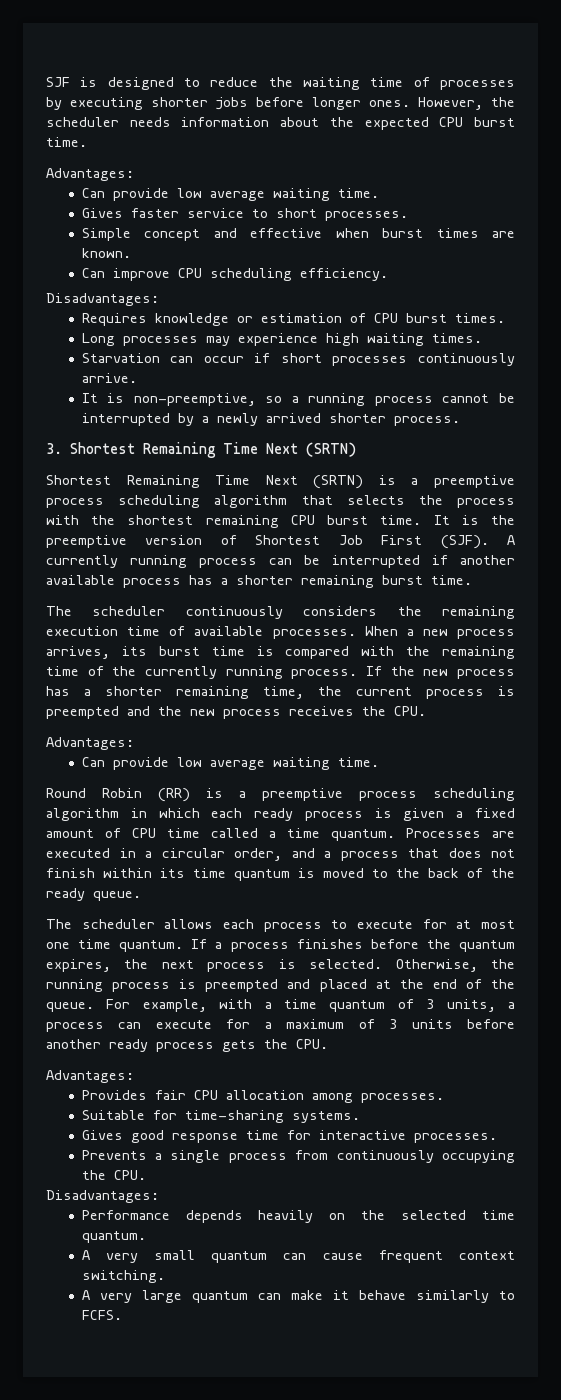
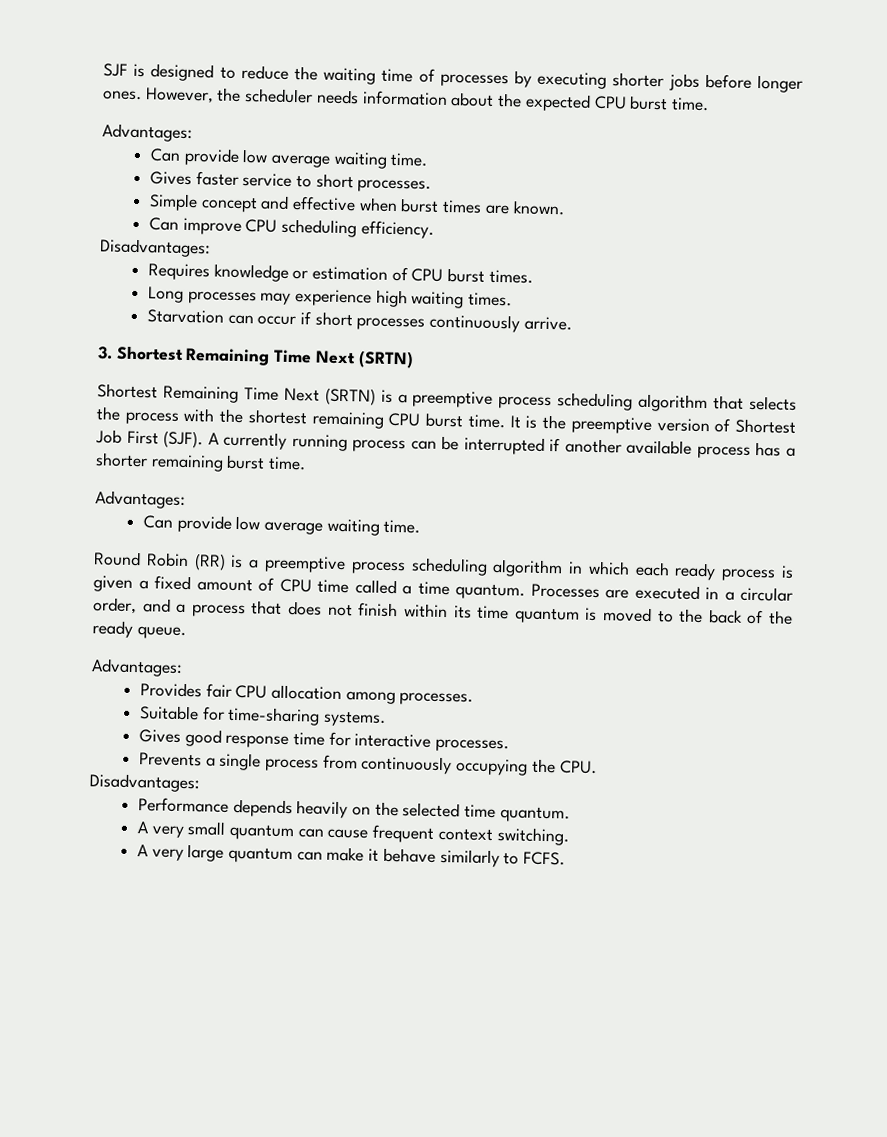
[81,393,515,406] [81,413,460,426] // It is non-preemptive, so a running process cannot be interrupted by a newly arrived shorter process. -> (572, 323) none
[46,606,515,619] [46,626,515,639] [46,646,515,659] [46,666,515,679] [46,686,515,699] [46,706,426,719] // The scheduler continuously considers the remaining execution time of available processes. When a new process arrives, its burst time is compared with the remaining time of the currently running process. If the new process has a shorter remaining time, the current process is preempted and the new process receives the CPU. -> (307, 463) none
[46,919,515,932] [46,939,515,952] [46,959,515,972] [46,979,516,992] [46,999,515,1012] [46,1019,516,1032] [46,1039,328,1052] // The scheduler allows each process to execute for at most one time quantum. If a process finishes before the quantum expires, the next process is selected. Otherwise, the running process is preempted and placed at the end of the queue. For example, with a time quantum of 3 units, a process can execute for a maximum of 3 units before another ready process gets the CPU. -> (186, 633) none

